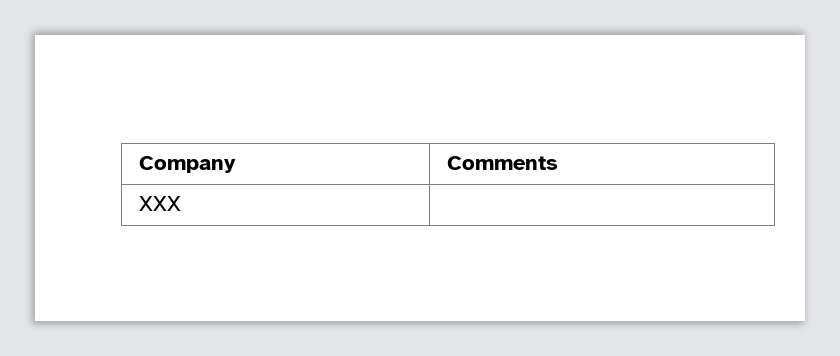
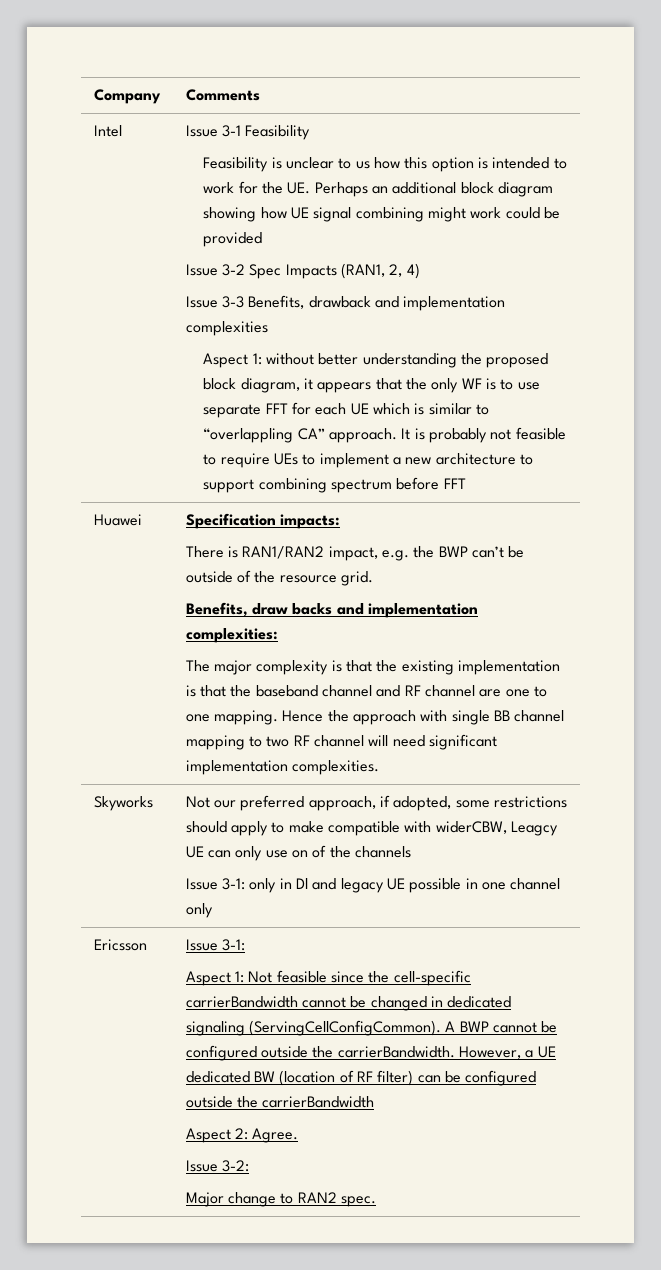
[138,196,181,211] XXX | -> [93,125,122,137] [185,125,311,140] [203,157,567,172] [203,181,554,197] [203,207,561,222] [203,232,263,247] [185,263,420,279] [185,295,506,311] [185,321,268,336] [203,353,549,368] [203,378,540,393] [203,402,490,418] [203,427,566,443] [203,453,534,468] [203,477,466,493] [93,514,142,526] [185,513,341,529] [185,546,525,561] [185,570,374,586] [185,602,479,618] [185,628,278,643] [185,660,560,675] [185,685,547,697] [185,710,565,725] [185,734,497,750] [185,760,380,775] [93,796,153,811] [185,795,567,811] [185,821,558,836] [185,845,411,861] [185,878,561,893] [185,903,213,918] [93,939,147,951] [185,939,246,951] [185,970,471,986] [185,996,512,1011] [185,1020,558,1036] [185,1045,556,1061] [185,1070,537,1086] [185,1096,375,1108] [185,1128,299,1143] [185,1160,250,1172] [185,1192,377,1207] Intel | Issue 3-1 Feasibility // Feasibility is unclear to us how this option is intended to work for the UE. Perhaps an additional block diagram showing how UE signal combining might work could be provided // Issue 3-2 Spec Impacts (RAN1, 2, 4) // Issue 3-3 Benefits, drawback and implementation complexities // Aspect 1: without better understanding the proposed block diagram, it appears that the only WF is to use separate FFT for each UE which is similar to “overlappling CA” approach. It is probably not feasible to require UEs to implement a new architecture to support combining spectrum before FFT // Huawei | Specification impacts: // There is RAN1/RAN2 impact, e.g. the BWP can’t be outside of the resource grid. // Benefits, draw backs and implementation complexities: // The major complexity is that the existing implementation is that the baseband channel and RF channel are one to one mapping. Hence the approach with single BB channel mapping to two RF channel will need significant implementation complexities. // Skyworks | Not our preferred approach, if adopted, some restrictions should apply to make compatible with widerCBW, Leagcy UE can only use on of the channels // Issue 3-1: only in Dl and legacy UE possible in one channel only // Ericsson | Issue 3-1: // Aspect 1: Not feasible since the cell-specific carrierBandwidth cannot be changed in dedicated signaling (ServingCellConfigCommon). A BWP cannot be configured outside the carrierBandwidth. However, a UE dedicated BW (location of RF filter) can be configured outside the carrierBandwidth // Aspect 2: Agree. // Issue 3-2: // Major change to RAN2 spec.

